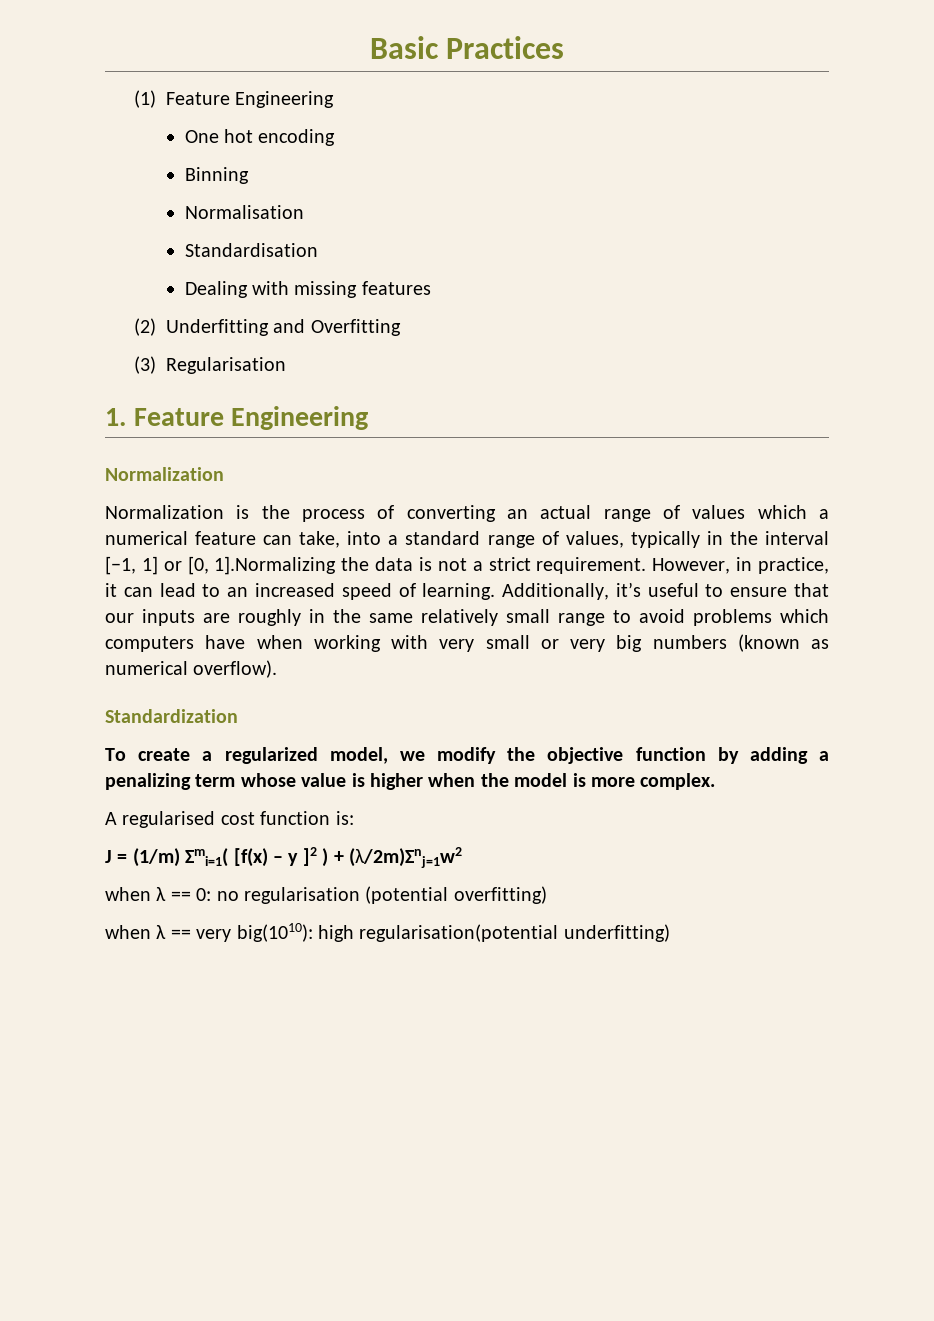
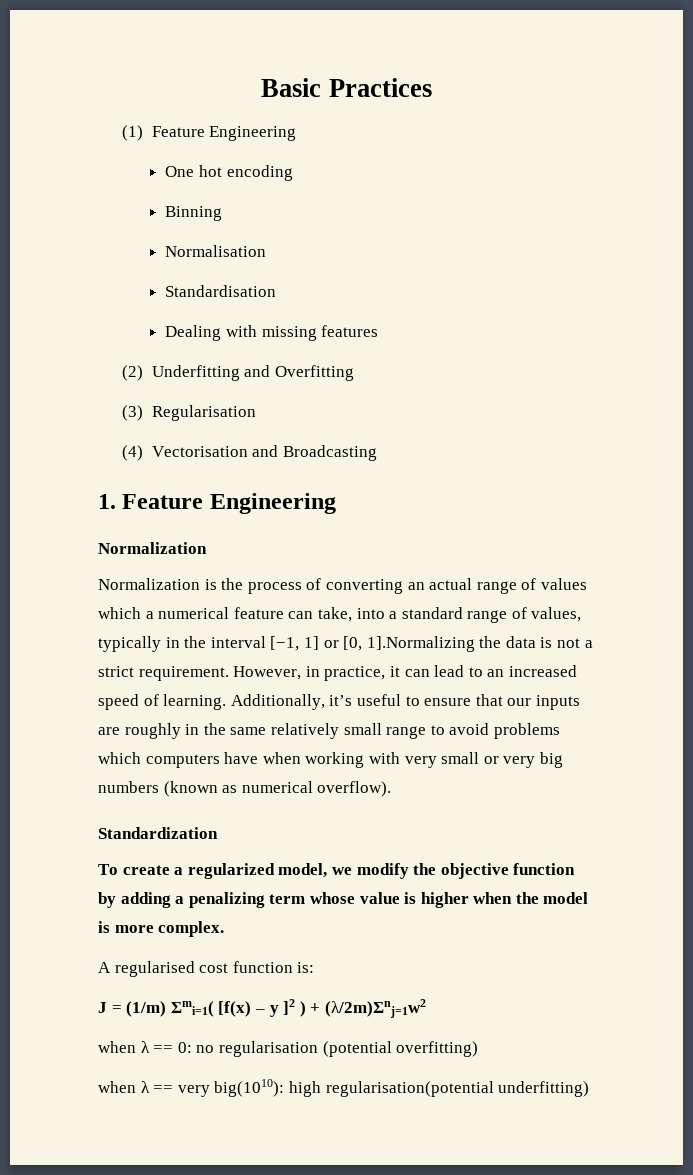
(286, 365) none -> [122,445,378,461] // (4) Vectorisation and Broadcasting

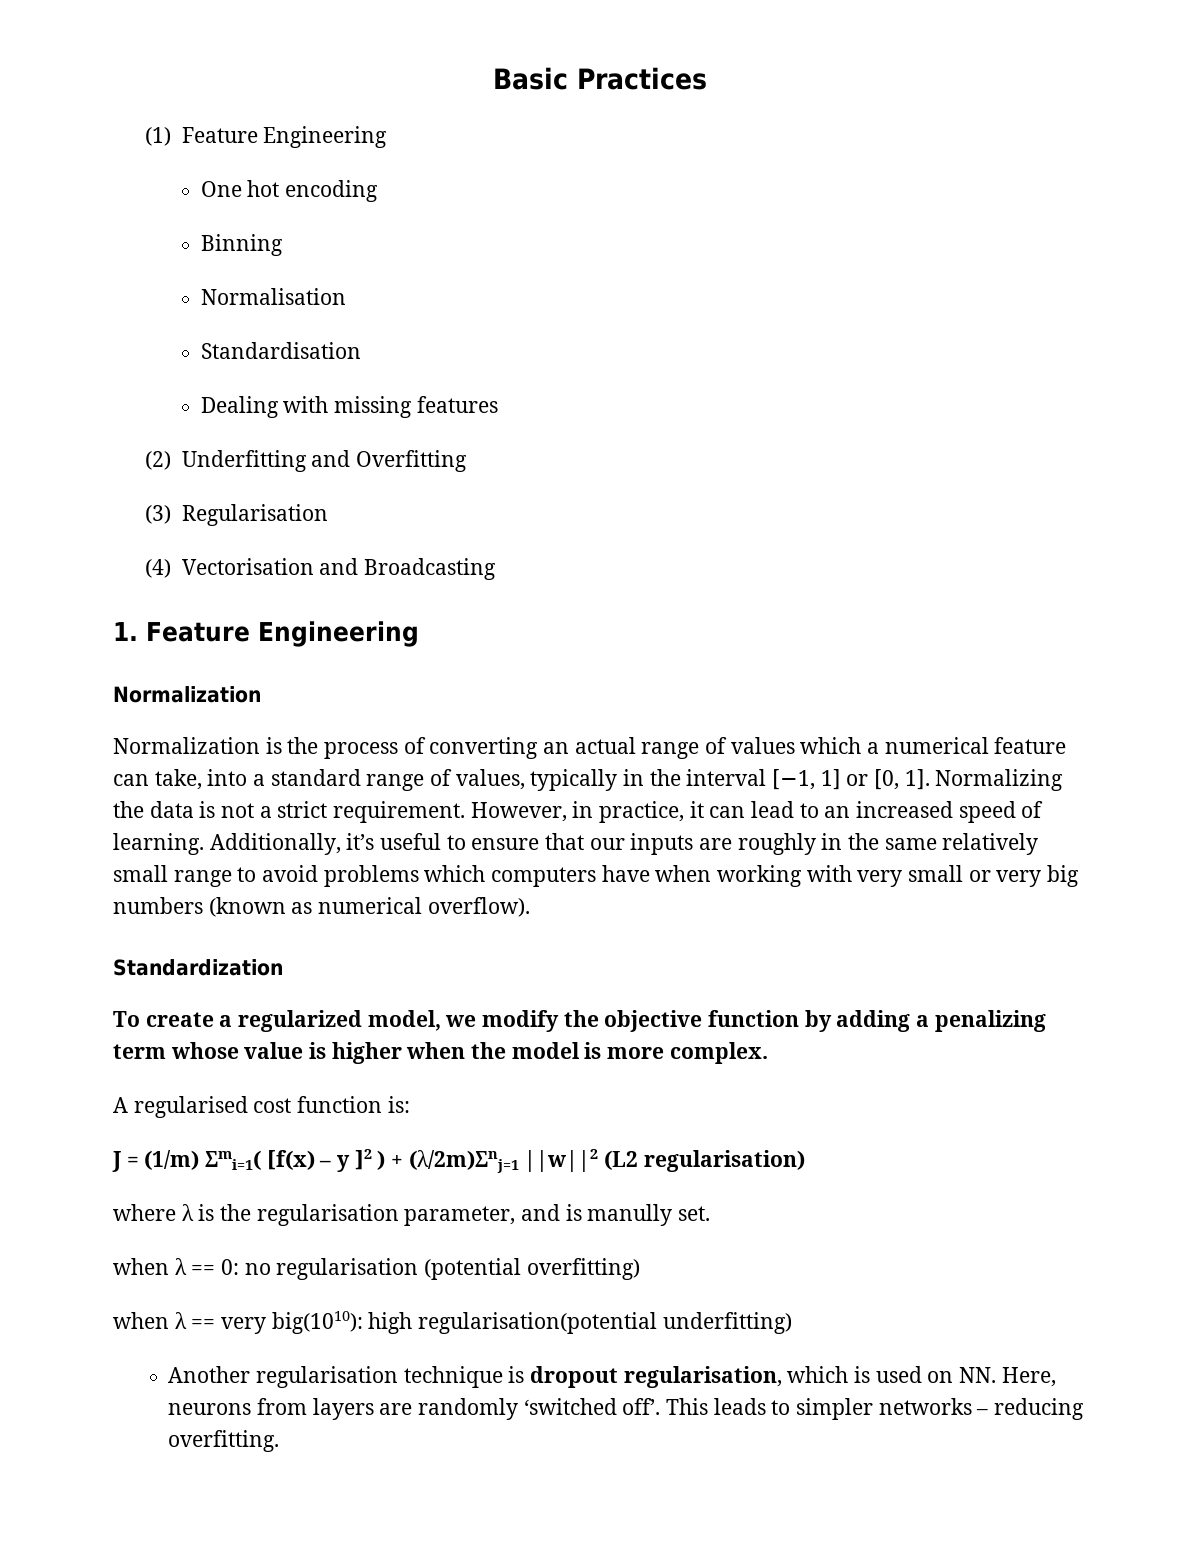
[366,636,475,652] 1].Normalizing -> [904,769,1064,791] 1]. Normalizing
[324,999,426,1018] (λ/2m)Σnj=1w2 -> [408,1149,805,1173] [113,1204,711,1226] (λ/2m)Σnj=1 ||w||2 (L2 regularisation) // where λ is the regularisation parameter, and is manully set.
(590, 1089) none -> [168,1366,1056,1388] [168,1398,1085,1420] [168,1430,280,1452] // Another regularisation technique is dropout regularisation, which is used on NN. Here, neurons from layers are randomly ‘switched off’. This leads to simpler networks – reducing overfitting.

